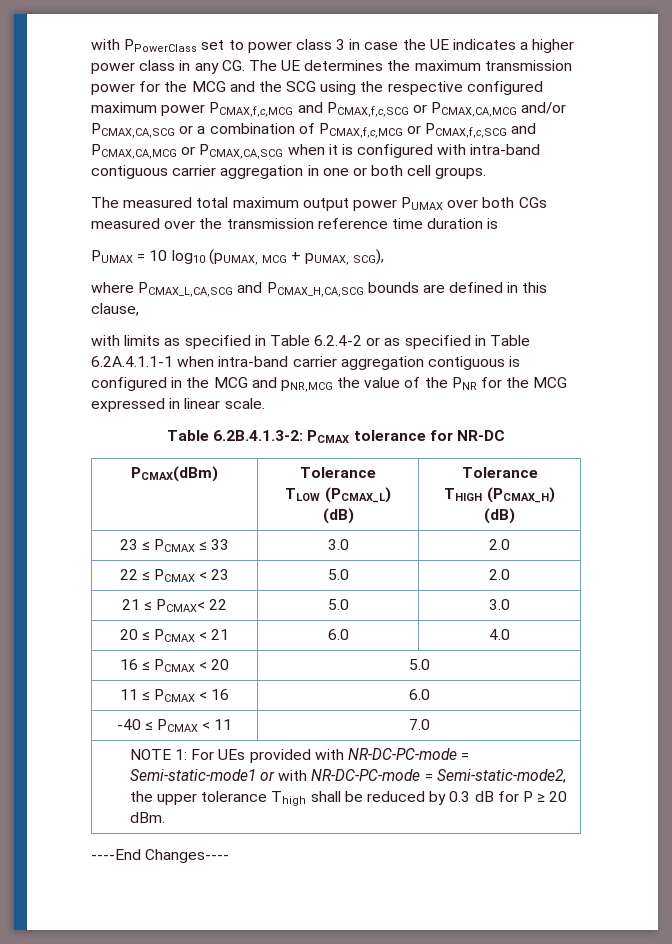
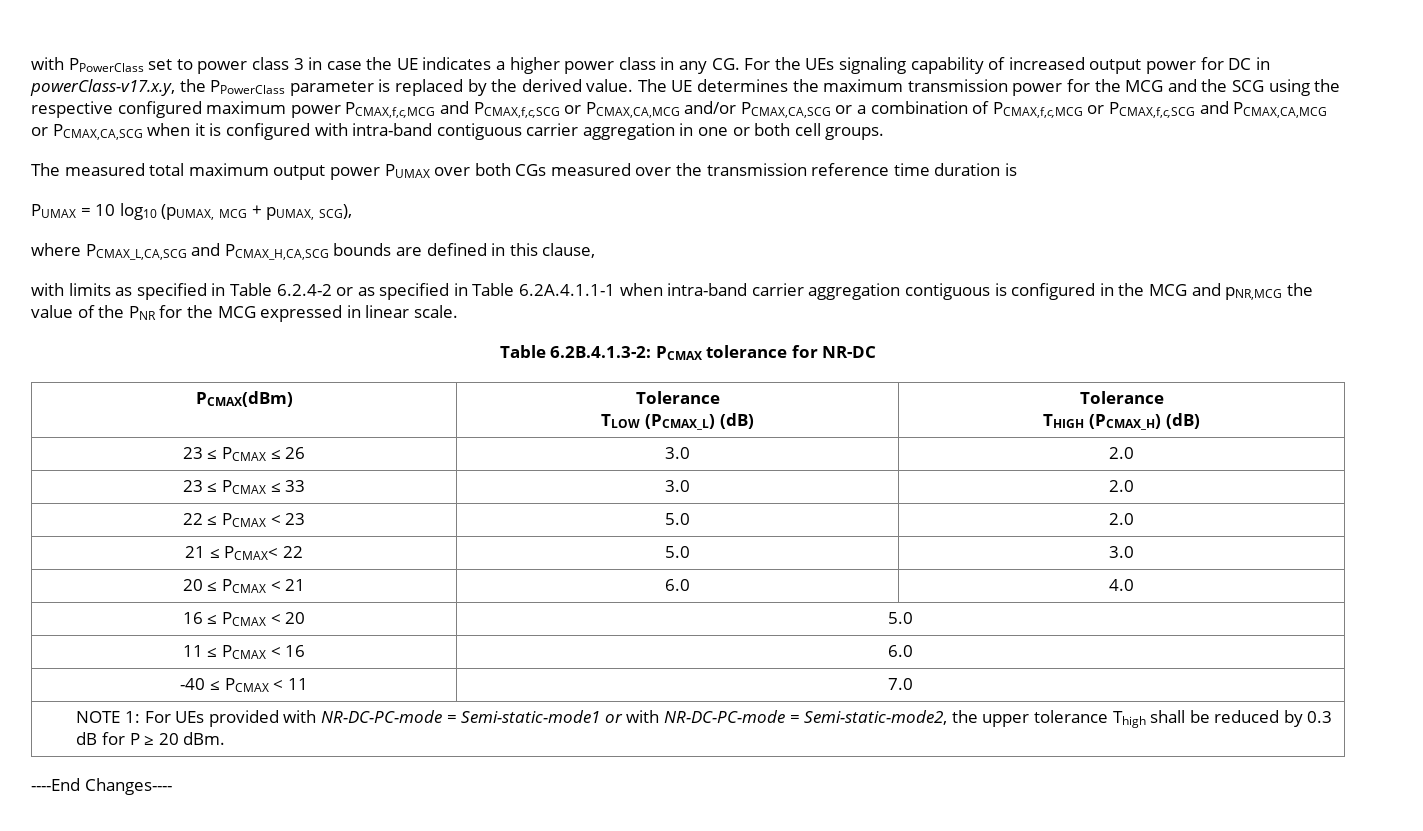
(245, 65) none -> [744,57,1270,74] [30,79,634,96] For the UEs signaling capability of increased output power for DC in powerClass-v17.x.y, the PPowerClass parameter is replaced by the derived value.
(515, 516) none -> [182,447,306,461] [665,447,690,459] [1109,447,1134,459] // 23 ≤ PCMAX ≤ 26 | 3.0 | 2.0

